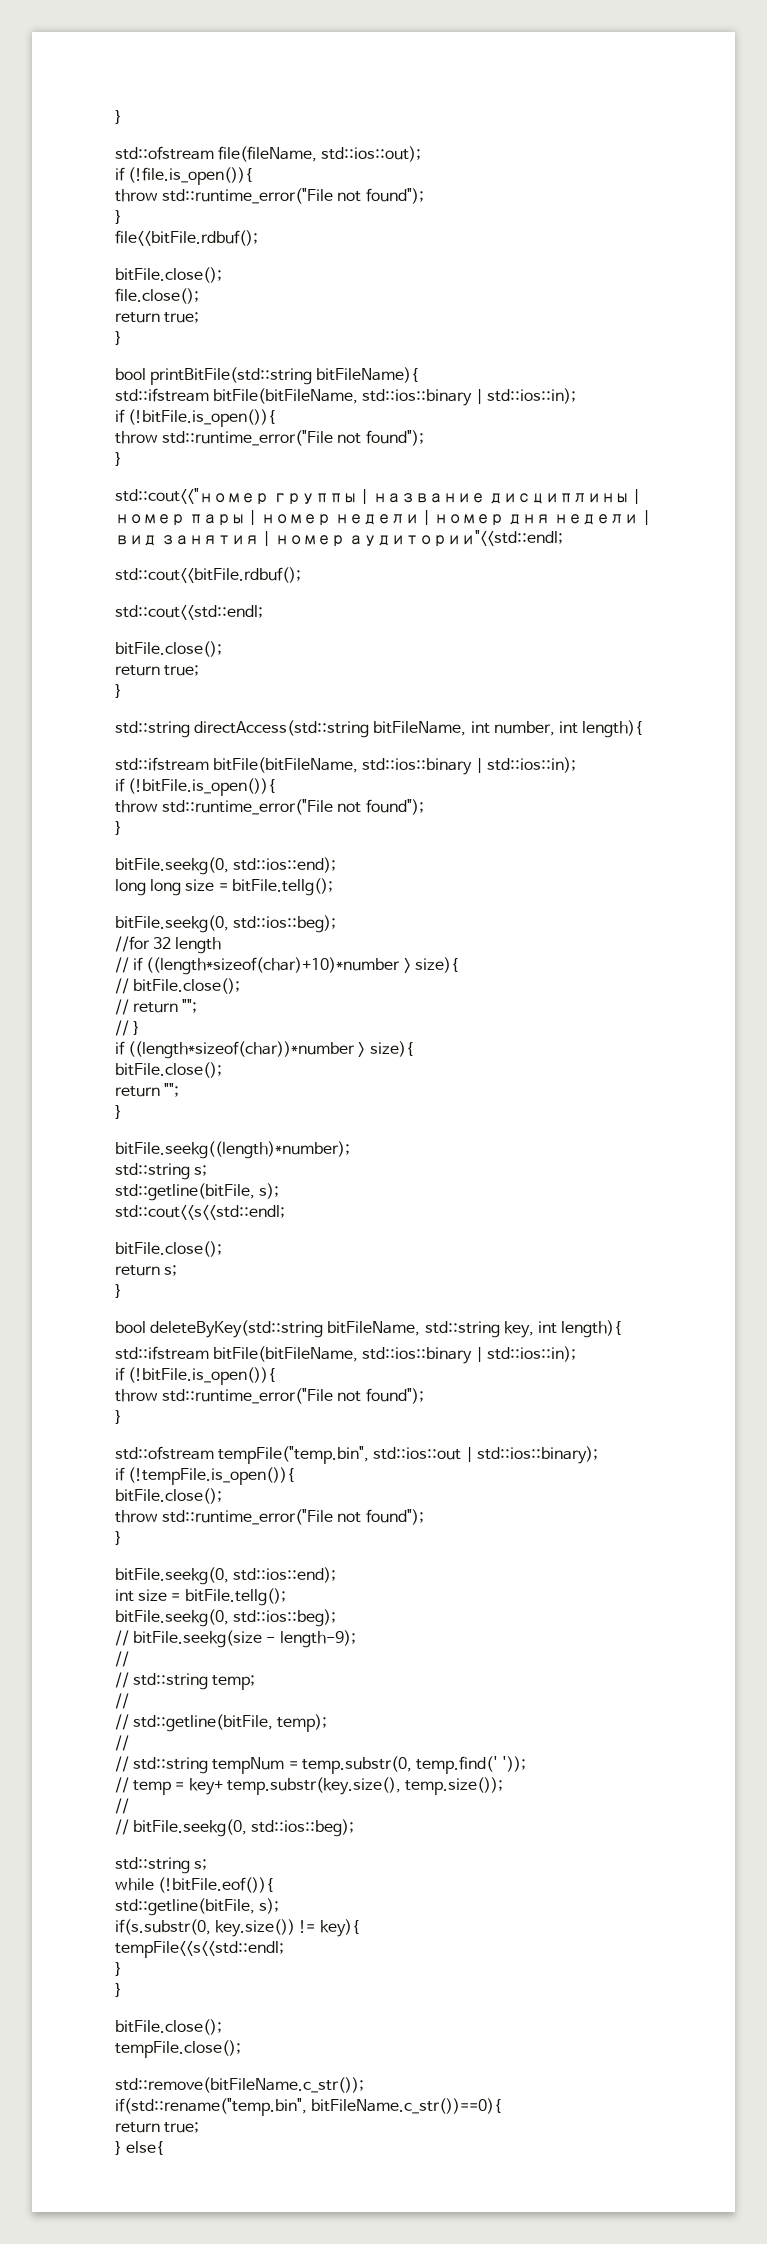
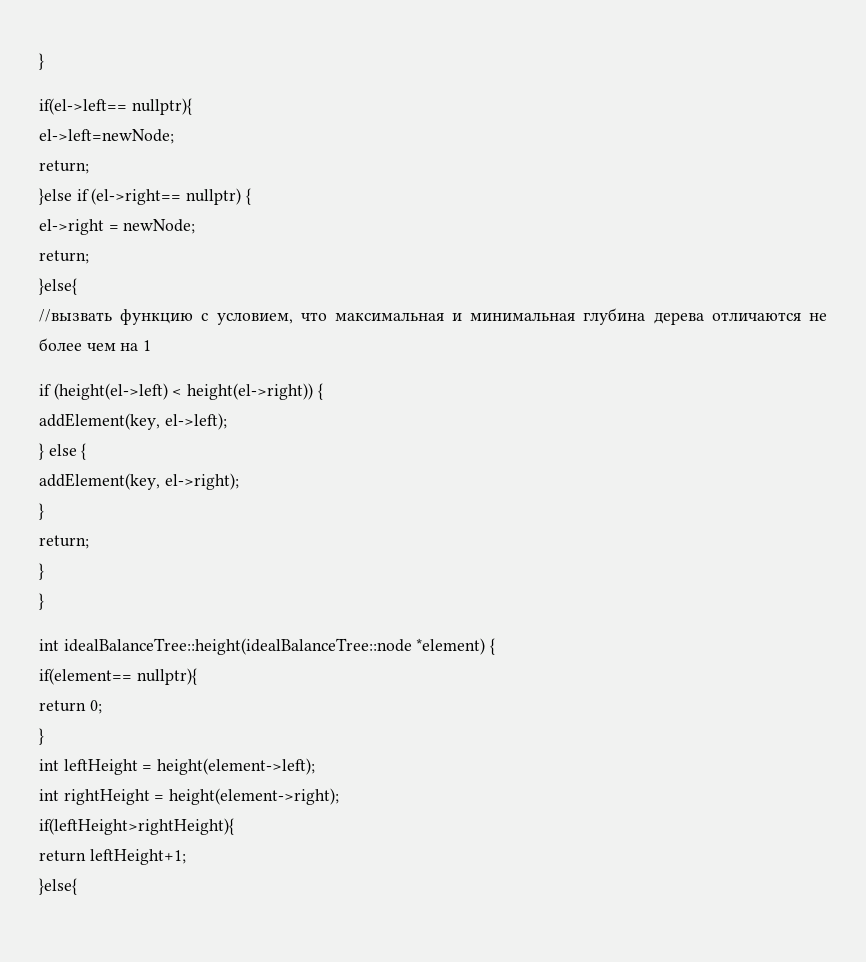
[115,110,122,124] [115,146,422,162] [115,167,253,185] [115,188,424,204] [115,210,122,224] [115,230,258,246] [115,267,222,283] [115,288,199,304] [115,312,200,323] [115,331,122,345] [115,367,419,385] [115,388,576,406] [115,409,276,427] [115,430,424,446] [115,452,122,466] [115,488,640,505] [115,510,650,526] [115,530,563,547] [115,567,301,583] [115,605,263,620] [115,641,222,657] [115,665,200,676] [115,684,122,698] [115,720,643,738] [115,757,576,775] [115,778,276,796] [115,799,424,815] [115,821,122,835] [115,857,337,875] [115,878,333,896] [115,915,337,933] [115,936,222,954] [115,957,458,975] [115,978,241,994] [115,999,198,1015] [115,1020,141,1036] [115,1041,413,1059] [115,1062,222,1078] [115,1083,180,1097] [115,1105,122,1119] [115,1141,350,1159] [115,1163,208,1180] [115,1183,280,1201] [115,1205,285,1220] [115,1241,222,1257] [115,1265,178,1276] [115,1284,122,1298] [115,1320,622,1338] [115,1346,576,1364] [115,1367,276,1385] [115,1388,424,1404] [115,1410,122,1424] [115,1446,598,1464] [115,1467,295,1485] [115,1488,222,1504] [115,1509,424,1525] [115,1531,122,1545] [115,1567,337,1585] [115,1588,286,1606] [115,1609,337,1627] [115,1630,356,1648] [115,1651,129,1667] [115,1672,256,1690] [115,1693,129,1709] [115,1714,328,1732] [115,1735,129,1751] [115,1756,527,1774] [115,1777,503,1795] [115,1798,129,1814] [115,1819,355,1837] [115,1857,208,1874] [115,1877,274,1893] [115,1898,280,1916] [115,1919,359,1937] [115,1941,284,1958] [115,1962,122,1976] [115,1983,122,1997] [115,2019,222,2035] [115,2040,241,2058] [115,2077,364,2093] [115,2098,502,2116] [115,2122,200,2133] [115,2141,164,2155] } // std::ofstream file(fileName, std::ios::out); // if (!file.is_open()){ // throw std::runtime_error("File not found"); // } // file<<bitFile.rdbuf(); // bitFile.close(); // file.close(); // return true; // } // bool printBitFile(std::string bitFileName){ // std::ifstream bitFile(bitFileName, std::ios::binary | std::ios::in); // if (!bitFile.is_open()){ // throw std::runtime_error("File not found"); // } // std::cout<<"номер группы | название дисциплины | номер пары | номер недели | номер дня недели | вид занятия | номер аудитории"<<std::endl; // std::cout<<bitFile.rdbuf(); // std::cout<<std::endl; // bitFile.close(); // return true; // } // std::string directAccess(std::string bitFileName, int number, int length){ // std::ifstream bitFile(bitFileName, std::ios::binary | std::ios::in); // if (!bitFile.is_open()){ // throw std::runtime_error("File not found"); // } // bitFile.seekg(0, std::ios::end); // long long size = bitFile.tellg(); // bitFile.seekg(0, std::ios::beg); // //for 32 length // // if ((length*sizeof(char)+10)*number > size){ // // bitFile.close(); // // return ""; // // } // if ((length*sizeof(char))*number > size){ // bitFile.close(); // return ""; // } // bitFile.seekg((length)*number); // std::string s; // std::getline(bitFile, s); // std::cout<<s<<std::endl; // bitFile.close(); // return s; // } // bool deleteByKey(std::string bitFileName, std::string key, int length){ // std::ifstream bitFile(bitFileName, std::ios::binary | std::ios::in); // if (!bitFile.is_open()){ // throw std::runtime_error("File not found"); // } // std::ofstream tempFile("temp.bin", std::ios::out | std::ios::binary); // if (!tempFile.is_open()){ // bitFile.close(); // throw std::runtime_error("File not found"); // } // bitFile.seekg(0, std::ios::end); // int size = bitFile.tellg(); // bitFile.seekg(0, std::ios::beg); // // bitFile.seekg(size - length-9); // // // // std::string temp; // // // // std::getline(bitFile, temp); // // // // std::string tempNum = temp.substr(0, temp.find(' ')); // // temp = key+ temp.substr(key.size(), temp.size()); // // // // bitFile.seekg(0, std::ios::beg); // std::string s; // while (!bitFile.eof()){ // std::getline(bitFile, s); // if(s.substr(0, key.size()) != key){ // tempFile<<s<<std::endl; // } // } // bitFile.close(); // tempFile.close(); // std::remove(bitFileName.c_str()); // if(std::rename("temp.bin", bitFileName.c_str())==0){ // return true; // } else{ -> [39,53,44,70] [39,98,192,115] [39,129,174,144] [39,160,89,174] [39,188,251,205] [39,219,196,235] [39,250,89,264] [39,278,77,295] [39,308,827,325] [39,338,152,351] [39,383,323,400] [39,413,227,430] [39,443,87,460] [39,473,239,490] [39,503,44,520] [39,535,89,549] [39,563,44,580] [39,593,44,610] [39,638,496,655] [39,668,197,685] [39,700,102,714] [39,728,44,745] [39,758,316,775] [39,788,340,805] [39,818,234,835] [39,849,186,865] [39,878,77,895] } // if(el->left== nullptr){ // el->left=newNode; // return; // }else if (el->right== nullptr) { // el->right = newNode; // return; // }else{ // //вызвать функцию с условием, что максимальная и минимальная глубина дерева отличаются не более чем на 1 // if (height(el->left) < height(el->right)) { // addElement(key, el->left); // } else { // addElement(key, el->right); // } // return; // } // } // int idealBalanceTree::height(idealBalanceTree::node *element) { // if(element== nullptr){ // return 0; // } // int leftHeight = height(element->left); // int rightHeight = height(element->right); // if(leftHeight>rightHeight){ // return leftHeight+1; // }else{

